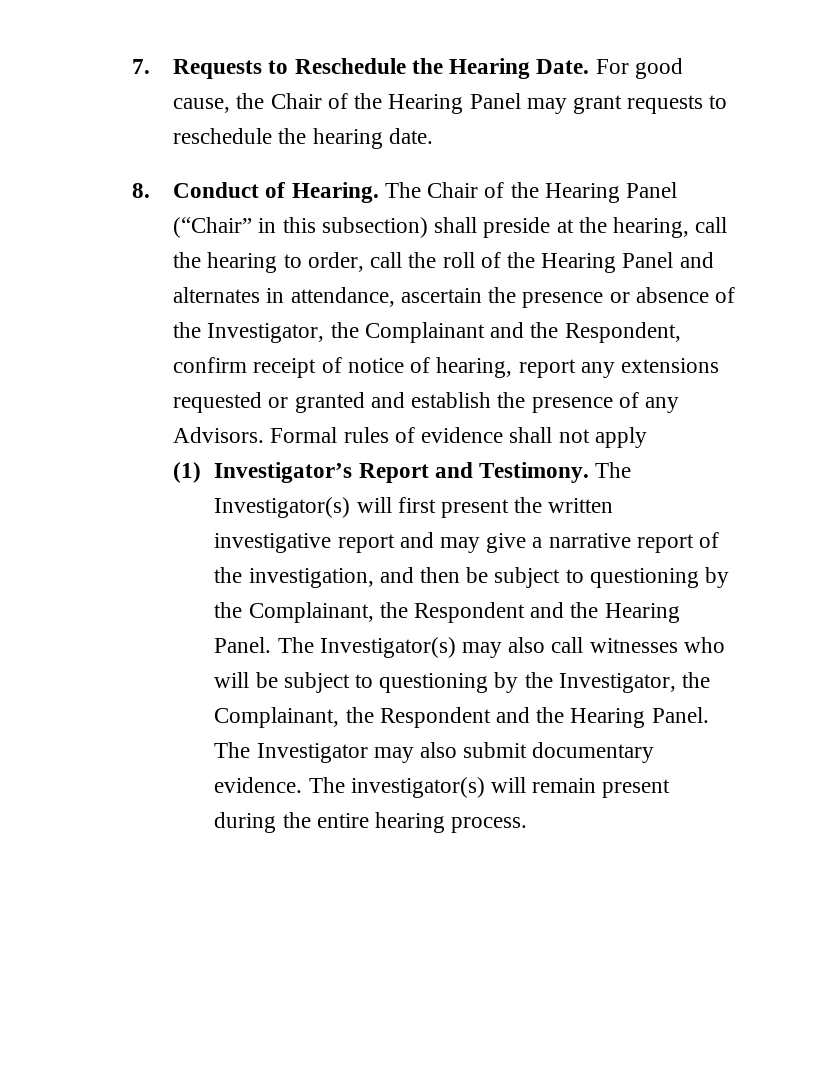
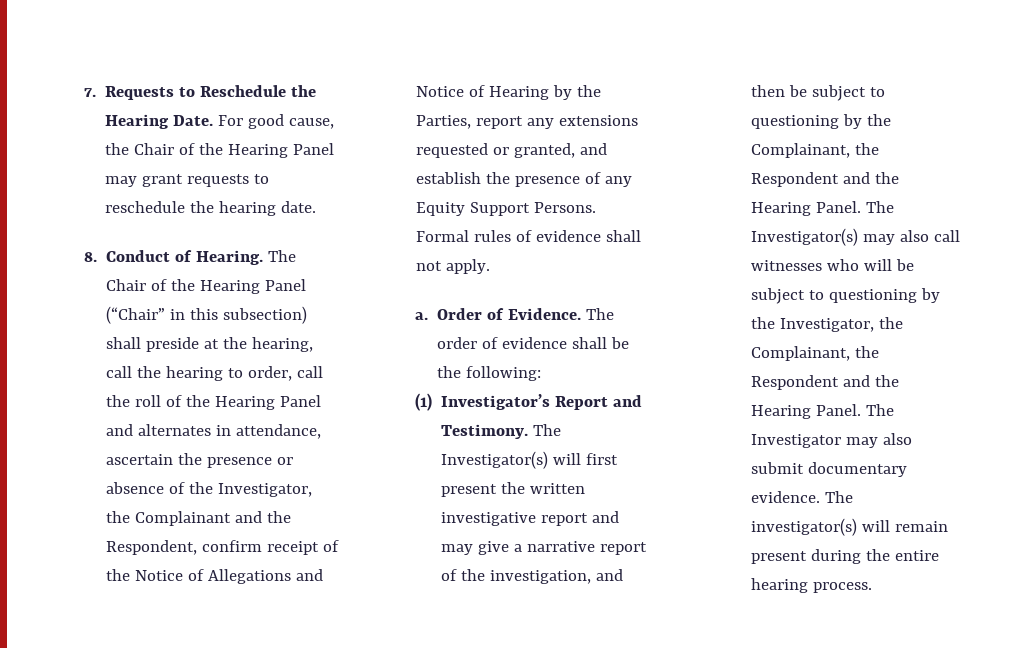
[347,357,513,378] notice of hearing, -> [106,569,324,584] [416,85,602,100] [416,115,472,129] the Notice of Allegations and Notice of Hearing by the Parties,
[294,392,365,413] granted -> [514,143,576,158] granted,
[173,427,265,443] Advisors. -> [416,202,597,216] Equity Support Persons.
[594,427,647,448] apply -> [446,259,491,274] [415,308,615,320] [437,337,630,349] [437,366,542,381] apply. // a. Order of Evidence. The order of evidence shall be the following:

